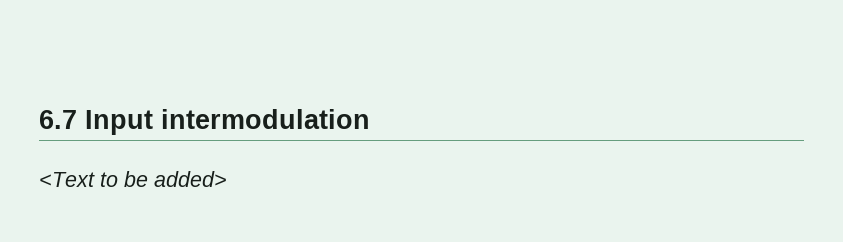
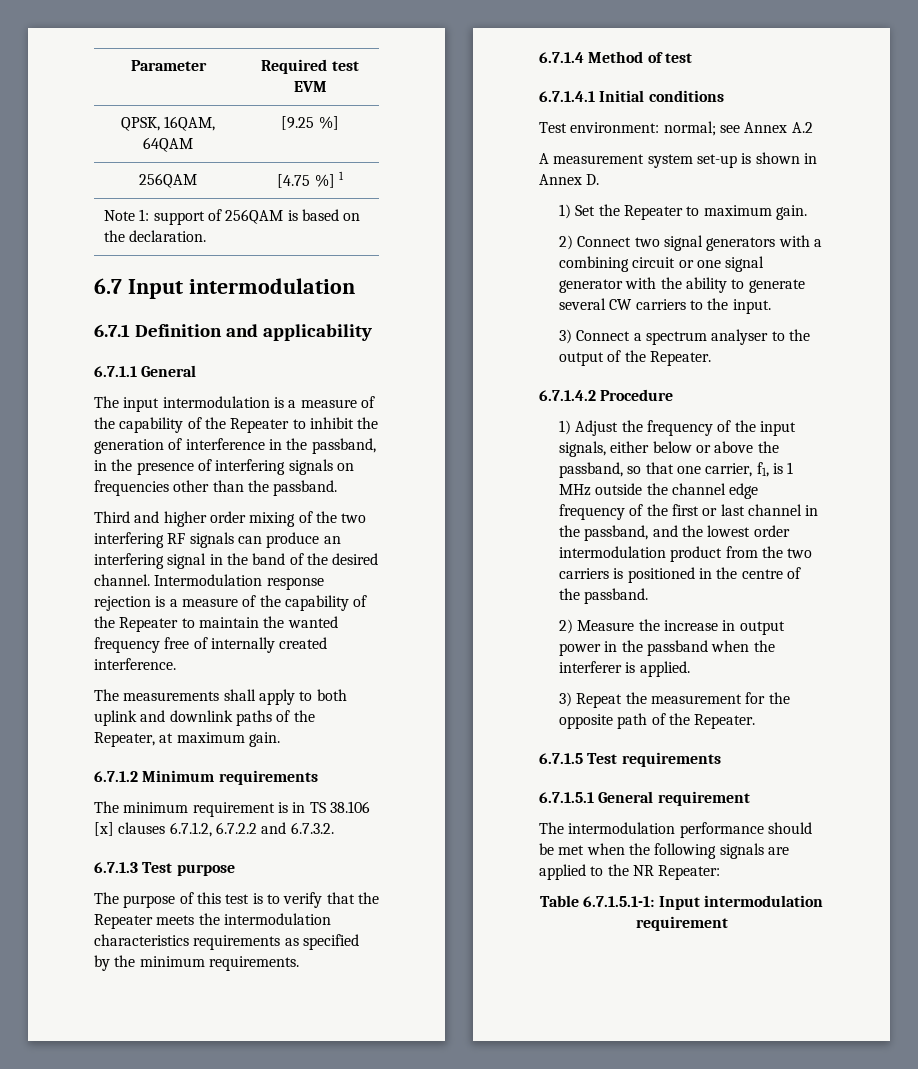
[39,109,370,135] [39,171,227,187] 6.7 Input intermodulation // <Text to be added> -> [130,60,207,71] [261,59,359,74] [293,81,327,92] [120,116,216,131] [143,137,193,152] [281,116,339,130] [139,173,197,188] [277,171,344,188] [104,209,361,225] [104,230,207,242] [94,278,355,299] [94,324,372,341] [94,365,197,377] [94,396,375,412] [94,417,379,433] [94,438,376,454] [94,459,354,475] [94,480,338,496] [94,511,367,527] [94,532,341,548] [94,553,379,569] [94,574,324,590] [94,595,368,611] [94,616,338,632] [94,637,328,653] [94,658,176,670] [94,689,347,705] [94,710,315,726] [94,732,280,747] [94,770,318,785] [94,801,370,817] [94,822,334,837] [94,862,235,876] [94,892,379,908] [94,913,331,929] [94,934,359,950] [94,955,299,971] [539,51,692,63] [539,90,724,102] [539,121,813,136] [539,152,817,168] [539,174,600,185] [558,204,807,220] [558,235,822,251] [558,256,765,272] [558,277,805,293] [558,298,771,314] [558,329,810,345] [558,350,711,366] [539,389,674,401] [558,420,796,436] [558,441,779,457] [558,462,794,478] [558,483,759,499] [558,504,819,520] [558,525,790,541] [558,546,813,562] [558,567,801,583] [558,588,649,604] [558,619,785,635] [558,640,775,656] [558,661,690,677] [558,692,790,708] [558,713,756,729] [539,752,721,767] [539,791,750,806] [539,822,812,838] [539,843,789,859] [539,864,721,880] [540,895,823,910] [635,916,728,931] Parameter | Required test EVM // QPSK, 16QAM, 64QAM | [9.25 %] // 256QAM | [4.75 %] 1 // Note 1: support of 256QAM is based on the declaration. // 6.7 Input intermodulation // 6.7.1 Definition and applicability // 6.7.1.1 General // The input intermodulation is a measure of the capability of the Repeater to inhibit the generation of interference in the passband, in the presence of interfering signals on frequencies other than the passband. // Third and higher order mixing of the two interfering RF signals can produce an interfering signal in the band of the desired channel. Intermodulation response rejection is a measure of the capability of the Repeater to maintain the wanted frequency free of internally created interference. // The measurements shall apply to both uplink and downlink paths of the Repeater, at maximum gain. // 6.7.1.2 Minimum requirements // The minimum requirement is in TS 38.106 [x] clauses 6.7.1.2, 6.7.2.2 and 6.7.3.2. // 6.7.1.3 Test purpose // The purpose of this test is to verify that the Repeater meets the intermodulation characteristics requirements as specified by the minimum requirements. // 6.7.1.4 Method of test // 6.7.1.4.1 Initial conditions // Test environment: normal; see Annex A.2 // A measurement system set-up is shown in Annex D. // 1) Set the Repeater to maximum gain. // 2) Connect two signal generators with a combining circuit or one signal generator with the ability to generate several CW carriers to the input. // 3) Connect a spectrum analyser to the output of the Repeater. // 6.7.1.4.2 Procedure // 1) Adjust the frequency of the input signals, either below or above the passband, so that one carrier, f1, is 1 MHz outside the channel edge frequency of the first or last channel in the passband, and the lowest order intermodulation product from the two carriers is positioned in the centre of the passband. // 2) Measure the increase in output power in the passband when the interferer is applied. // 3) Repeat the measurement for the opposite path of the Repeater. // 6.7.1.5 Test requirements // 6.7.1.5.1 General requirement // The intermodulation performance should be met when the following signals are applied to the NR Repeater: // Table 6.7.1.5.1-1: Input intermodulation requirement

